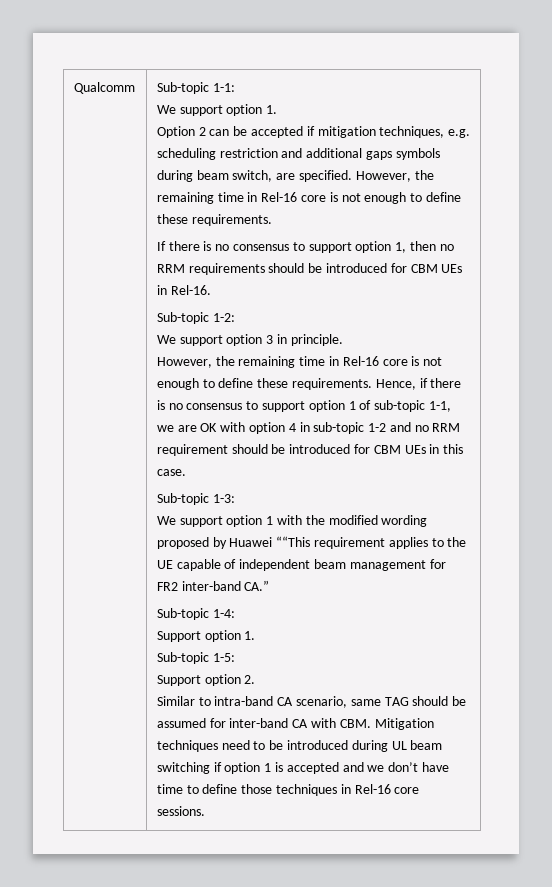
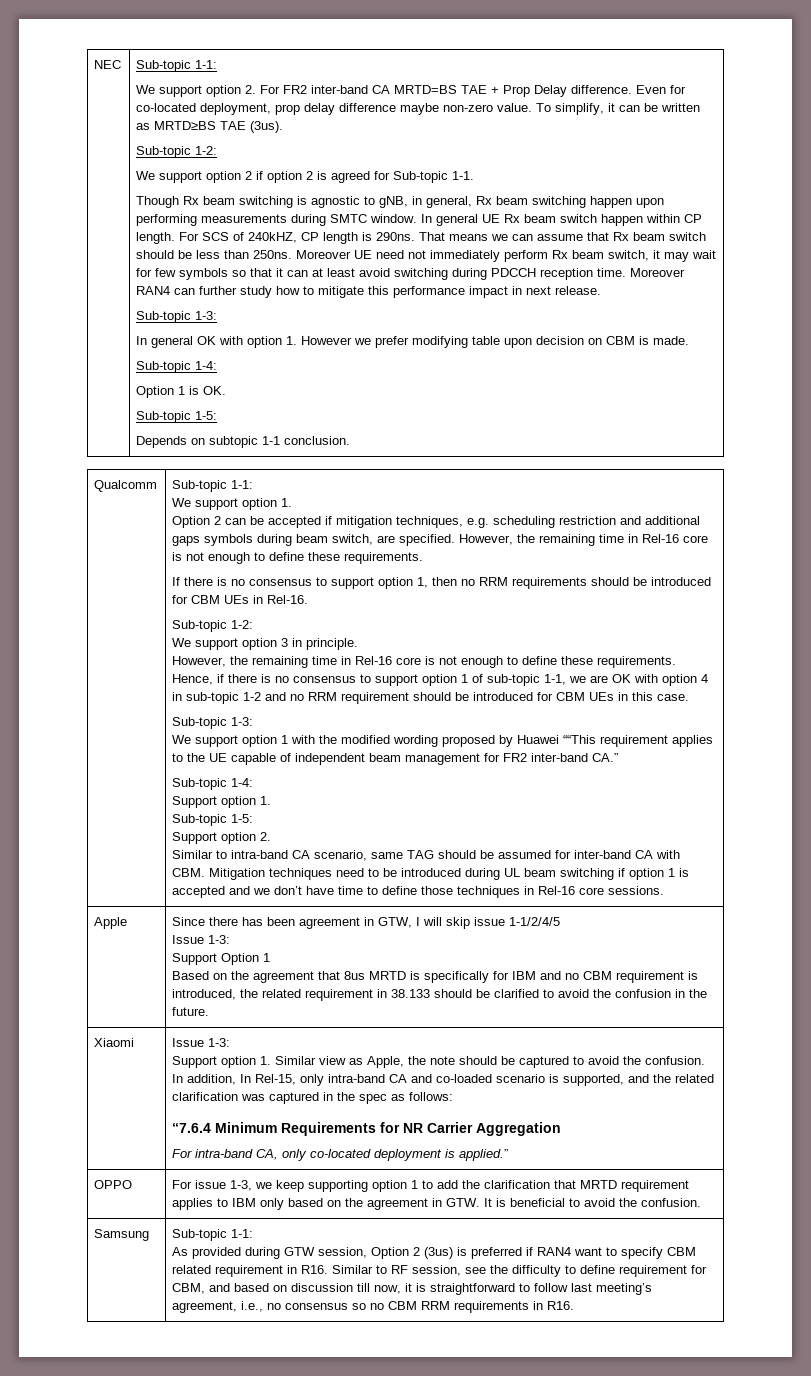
(73, 88) none -> [94,60,122,69] [136,60,218,72] [136,85,687,97] [136,103,701,115] [136,121,284,133] [136,146,218,158] [136,171,475,183] [136,196,665,208] [136,214,703,226] [136,232,707,244] [136,250,717,262] [136,268,686,280] [136,286,602,298] [136,311,218,323] [136,336,690,348] [136,361,218,373] [136,386,227,398] [136,411,218,423] [136,436,351,448] NEC | Sub-topic 1-1: // We support option 2. For FR2 inter-band CA MRTD=BS TAE + Prop Delay difference. Even for co-located deployment, prop delay difference maybe non-zero value. To simplify, it can be written as MRTD≥BS TAE (3us). // Sub-topic 1-2: // We support option 2 if option 2 is agreed for Sub-topic 1-1. // Though Rx beam switching is agnostic to gNB, in general, Rx beam switching happen upon performing measurements during SMTC window. In general UE Rx beam switch happen within CP length. For SCS of 240kHZ, CP length is 290ns. That means we can assume that Rx beam switch should be less than 250ns. Moreover UE need not immediately perform Rx beam switch, it may wait for few symbols so that it can at least avoid switching during PDCCH reception time. Moreover RAN4 can further study how to mitigate this performance impact in next release. // Sub-topic 1-3: // In general OK with option 1. However we prefer modifying table upon decision on CBM is made. // Sub-topic 1-4: // Option 1 is OK. // Sub-topic 1-5: // Depends on subtopic 1-1 conclusion. //
(205, 811) none -> [94,917,128,929] [172,917,561,929] [172,935,231,944] [172,953,271,965] [172,971,699,983] [172,989,708,1001] [172,1007,210,1016] [94,1038,135,1047] [172,1038,231,1047] [172,1056,706,1068] [172,1074,715,1086] [172,1092,454,1104] [172,1122,562,1136] [172,1149,509,1161] [94,1180,133,1189] [172,1180,690,1192] [172,1198,702,1210] [94,1229,150,1241] [172,1229,254,1241] [172,1247,697,1259] [172,1265,708,1277] [172,1283,653,1295] [172,1301,575,1313] // Apple | Since there has been agreement in GTW, I will skip issue 1-1/2/4/5 // Issue 1-3: // Support Option 1 // Based on the agreement that 8us MRTD is specifically for IBM and no CBM requirement is introduced, the related requirement in 38.133 should be clarified to avoid the confusion in the future. // Xiaomi | Issue 1-3: // Support option 1. Similar view as Apple, the note should be captured to avoid the confusion. In addition, In Rel-15, only intra-band CA and co-loaded scenario is supported, and the related clarification was captured in the spec as follows: // “7.6.4 Minimum Requirements for NR Carrier Aggregation // For intra-band CA, only co-located deployment is applied.” // OPPO | For issue 1-3, we keep supporting option 1 to add the clarification that MRTD requirement applies to IBM only based on the agreement in GTW. It is beneficial to avoid the confusion. // Samsung | Sub-topic 1-1: // As provided during GTW session, Option 2 (3us) is preferred if RAN4 want to specify CBM related requirement in R16. Similar to RF session, see the difficulty to define requirement for CBM, and based on discussion till now, it is straightforward to follow last meeting’s agreement, i.e., no consensus so no CBM RRM requirements in R16.

